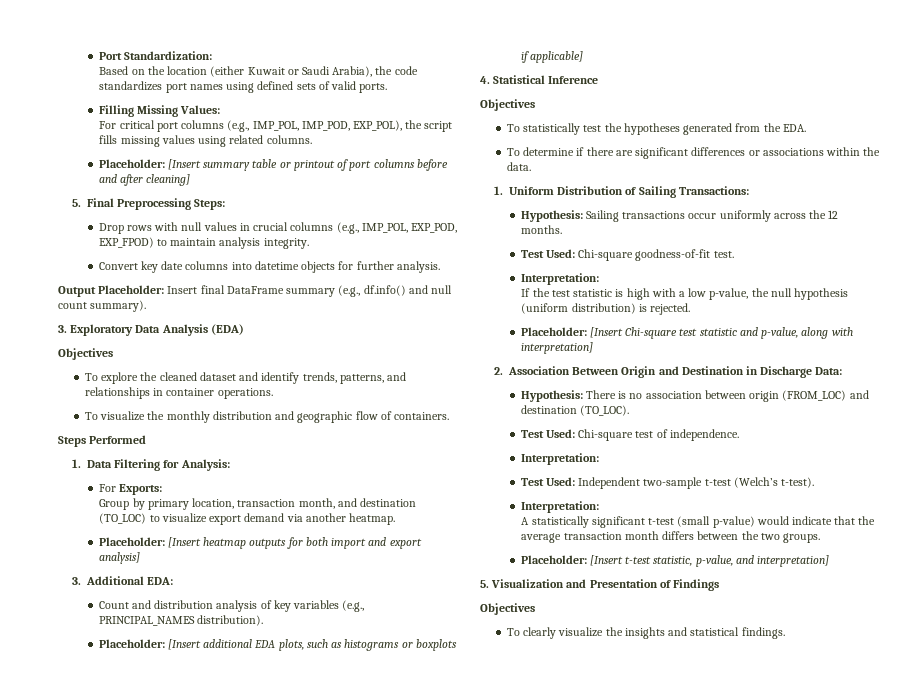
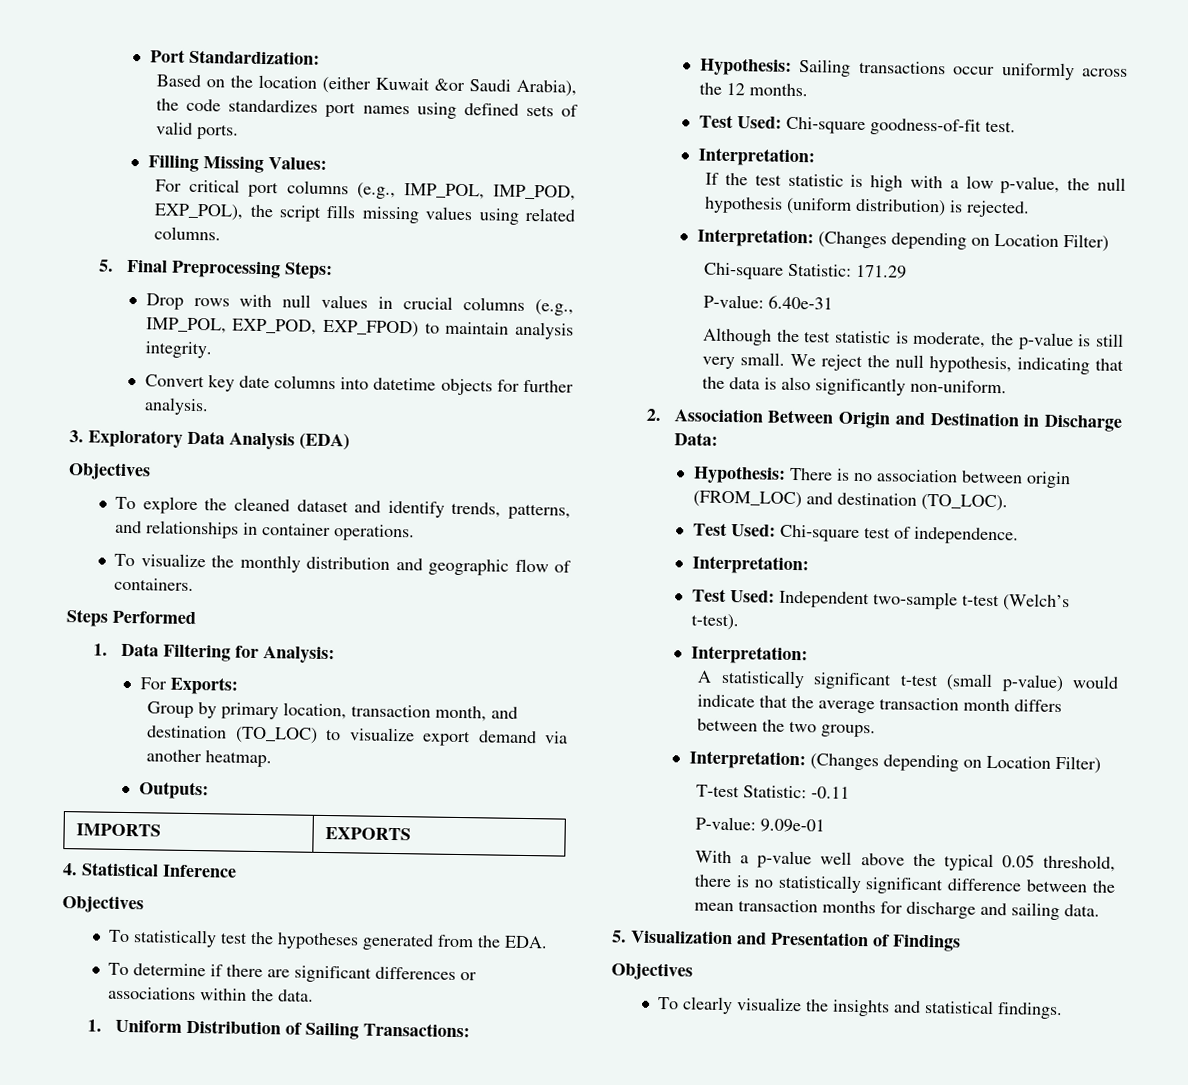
[287,69,299,75] or -> [434,78,466,92] &or
[98,159,448,171] [98,174,191,186] // Placeholder: [Insert summary table or printout of port columns before and after cleaning] -> (222, 233) none
[58,285,453,297] [58,300,147,312] // Output Placeholder: Insert final DataFrame summary (e.g., df.info() and null count summary). -> (209, 406) none
[98,537,422,549] [98,552,140,564] [71,576,174,585] [98,600,365,612] [98,615,263,626] [98,639,457,651] [520,51,583,63] Placeholder: [Insert heatmap outputs for both import and export analysis] // 3. Additional EDA: // Count and distribution analysis of key variables (e.g., PRINCIPAL_NAMES distribution). // Placeholder: [Insert additional EDA plots, such as histograms or boxplots if applicable] -> [138,781,209,800] [75,823,161,837] [324,826,411,841] Outputs: // IMPORTS | EXPORTS
[520,327,853,339] [520,342,593,354] Placeholder: [Insert Chi-square test statistic and p-value, along with interpretation] -> [696,228,1109,252] [703,262,908,280] [703,294,834,310] [702,327,1124,351] [702,352,1124,375] [702,376,1008,396] Interpretation: (Changes depending on Location Filter) // Chi-square Statistic: 171.29 // P-value: 6.40e-31 // Although the test statistic is moderate, the p-value is still very small. We reject the null hypothesis, indicating that the data is also significantly non-uniform.
[520,555,830,567] Placeholder: [Insert t-test statistic, p-value, and interpretation] -> [688,750,1101,774] [696,784,851,799] [695,816,826,833] [695,850,1116,872] [694,874,1115,895] [694,899,1101,921] Interpretation: (Changes depending on Location Filter) // T-test Statistic: -0.11 // P-value: 9.09e-01 // With a p-value well above the typical 0.05 threshold, there is no statistically significant difference between the mean transaction months for discharge and sailing data.

